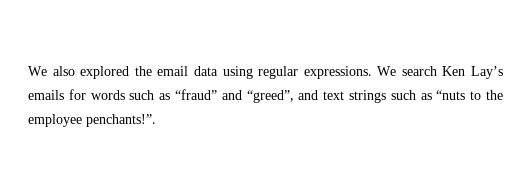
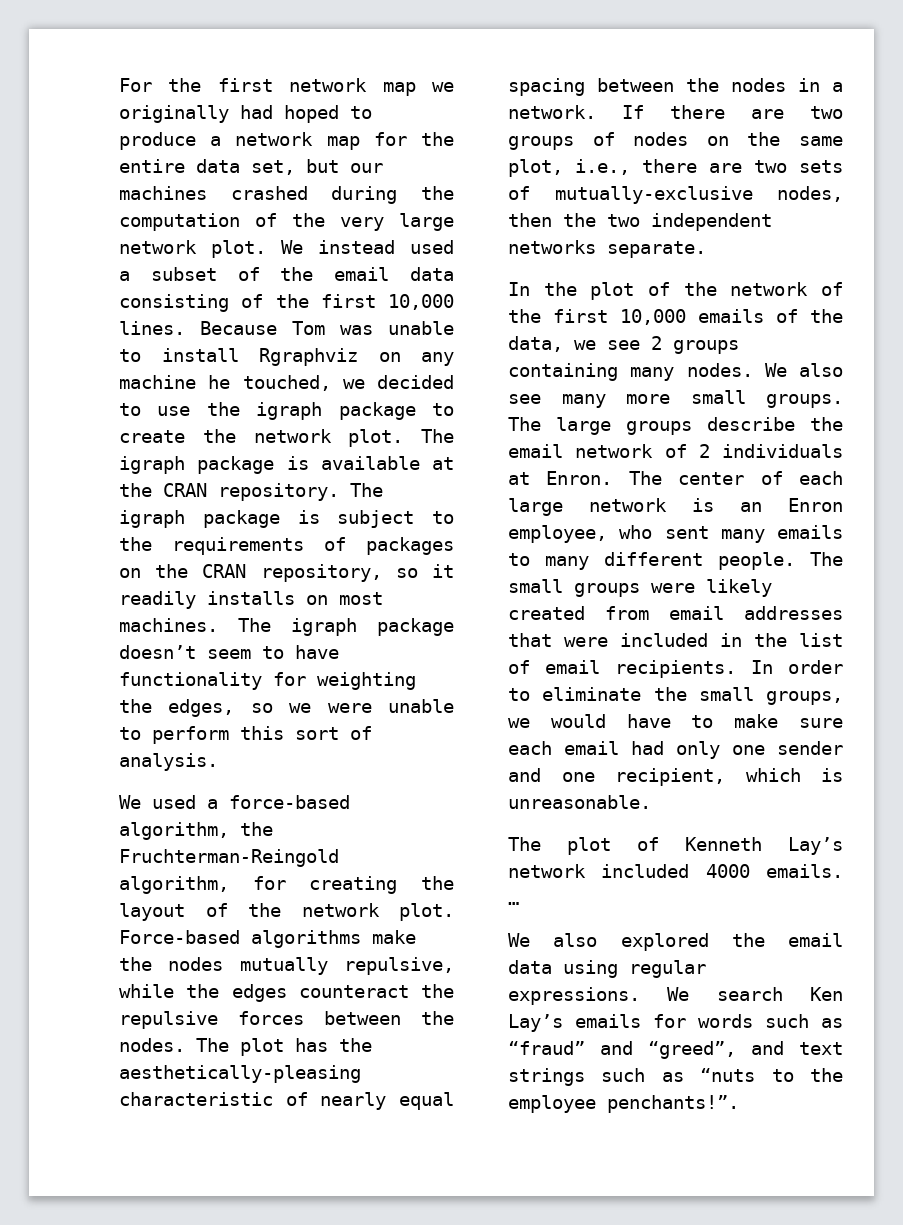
(28, 71) none -> [119,78,454,96] [119,105,372,123] [119,132,454,150] [119,159,383,175] [119,186,454,204] [119,213,454,231] [119,240,454,258] [119,267,455,281] [119,294,454,312] [119,321,454,335] [119,348,454,366] [119,375,454,391] [119,402,454,420] [119,429,454,447] [119,456,454,474] [119,483,383,501] [119,510,454,528] [119,537,454,555] [119,564,454,582] [119,591,383,609] [119,618,454,636] [119,645,339,659] [119,672,416,690] [119,699,454,717] [119,726,372,744] [119,753,218,771] [119,795,350,809] [119,822,273,840] [119,849,339,867] [119,876,454,894] [119,903,454,921] [119,930,416,948] [119,957,454,975] [119,984,454,1002] [119,1011,454,1029] [119,1038,372,1056] [119,1065,361,1083] [119,1092,454,1110] [508,78,843,96] [508,105,843,119] [508,132,843,150] [508,159,843,177] [508,186,843,204] [508,213,772,231] [508,240,706,258] [508,282,843,300] [508,309,843,325] [508,336,739,354] [508,363,843,381] [508,390,843,408] [508,417,843,435] [508,444,843,458] [508,471,843,485] [508,498,843,516] [508,525,843,543] [508,552,843,570] [508,579,772,597] [508,606,843,620] [508,633,843,647] [508,660,843,678] [508,687,843,705] [508,714,843,728] [508,741,843,759] [508,768,843,786] [508,795,651,809] [508,837,843,855] [508,864,843,878] [508,902,519,905] For the first network map we originally had hoped to produce a network map for the entire data set, but our machines crashed during the computation of the very large network plot. We instead used a subset of the email data consisting of the first 10,000 lines. Because Tom was unable to install Rgraphviz on any machine he touched, we decided to use the igraph package to create the network plot. The igraph package is available at the CRAN repository. The igraph package is subject to the requirements of packages on the CRAN repository, so it readily installs on most machines. The igraph package doesn’t seem to have functionality for weighting the edges, so we were unable to perform this sort of analysis. // We used a force-based algorithm, the Fruchterman-Reingold algorithm, for creating the layout of the network plot. Force-based algorithms make the nodes mutually repulsive, while the edges counteract the repulsive forces between the nodes. The plot has the aesthetically-pleasing characteristic of nearly equal spacing between the nodes in a network. If there are two groups of nodes on the same plot, i.e., there are two sets of mutually-exclusive nodes, then the two independent networks separate. // In the plot of the network of the first 10,000 emails of the data, we see 2 groups containing many nodes. We also see many more small groups. The large groups describe the email network of 2 individuals at Enron. The center of each large network is an Enron employee, who sent many emails to many different people. The small groups were likely created from email addresses that were included in the list of email recipients. In order to eliminate the small groups, we would have to make sure each email had only one sender and one recipient, which is unreasonable. // The plot of Kenneth Lay’s network included 4000 emails. … //

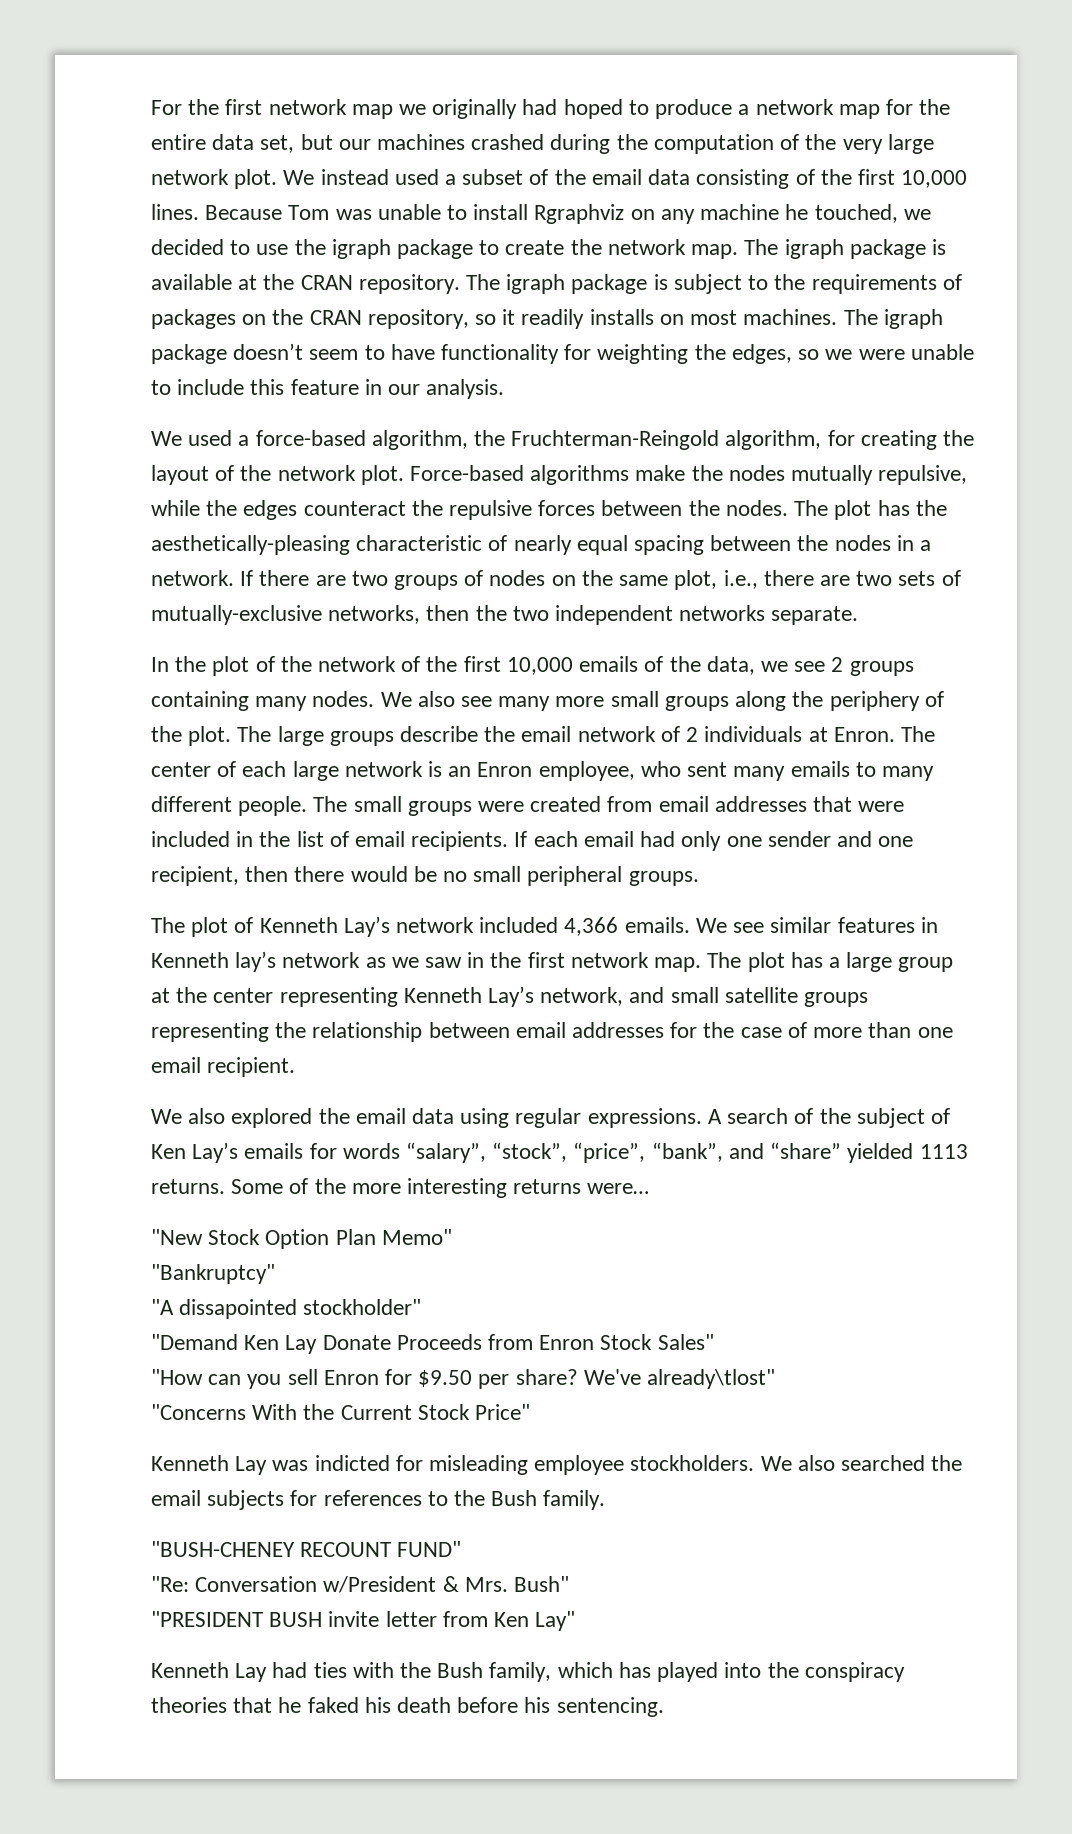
[348,429,404,447] plot. -> [691,244,739,259] map.
[152,726,372,744] perform this sort of -> [177,379,421,395] include this feature in our
[777,186,843,202] nodes, -> [328,605,421,624] networks,
[766,394,843,408] groups. -> [664,691,944,711] [151,726,232,746] groups along the periphery of the plot.
[706,579,772,597] likely -> (525, 806) none
[751,660,843,674] [508,687,843,705] [508,714,843,728] In order to eliminate the small groups, we would have to make sure -> [514,831,528,847] If
[745,768,843,782] [508,795,651,809] which is unreasonable. -> [245,866,699,886] then there would be no small peripheral groups.
[705,864,843,878] [508,902,519,905] 4000 emails. … -> [564,917,938,936] [151,951,954,972] [151,986,869,1007] [151,1022,953,1042] [151,1057,296,1077] 4,366 emails. We see similar features in Kenneth lay’s network as we saw in the first network map. The plot has a large group at the center representing Kenneth Lay’s network, and small satellite groups representing the relationship between email addresses for the case of more than one email recipient.
[667,987,783,1001] We search -> [707,1108,950,1128] A search of the subject of
[765,1014,843,1028] [508,1041,843,1059] [508,1068,843,1086] [508,1095,739,1113] such as “fraud” and “greed”, and text strings such as “nuts to the employee penchants!”. -> [406,1142,968,1163] [151,1178,650,1198] [151,1229,452,1249] [151,1264,275,1284] [151,1299,422,1319] [151,1334,714,1354] [151,1369,776,1389] [151,1404,531,1420] [151,1455,963,1475] [151,1490,606,1510] [151,1541,462,1557] [151,1576,570,1593] [151,1611,576,1631] [151,1662,905,1682] [151,1697,664,1717] “salary”, “stock”, “price”, “bank”, and “share” yielded 1113 returns. Some of the more interesting returns were… // "New Stock Option Plan Memo" // "Bankruptcy" // "A dissapointed stockholder" // "Demand Ken Lay Donate Proceeds from Enron Stock Sales" // "How can you sell Enron for $9.50 per share? We've already\tlost" // "Concerns With the Current Stock Price" // Kenneth Lay was indicted for misleading employee stockholders. We also searched the email subjects for references to the Bush family. // "BUSH-CHENEY RECOUNT FUND" // "Re: Conversation w/President & Mrs. Bush" // "PRESIDENT BUSH invite letter from Ken Lay" // Kenneth Lay had ties with the Bush family, which has played into the conspiracy theories that he faked his death before his sentencing.

